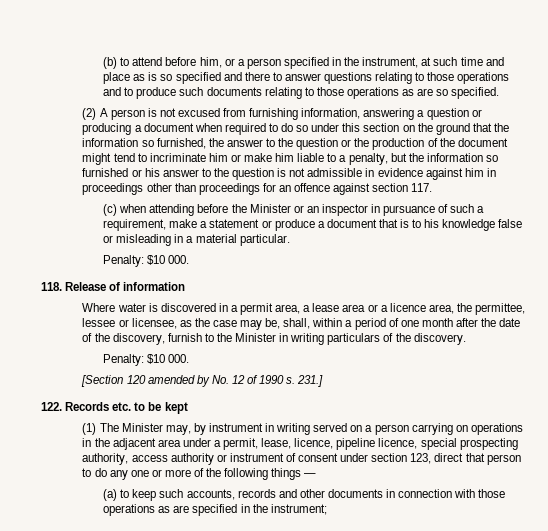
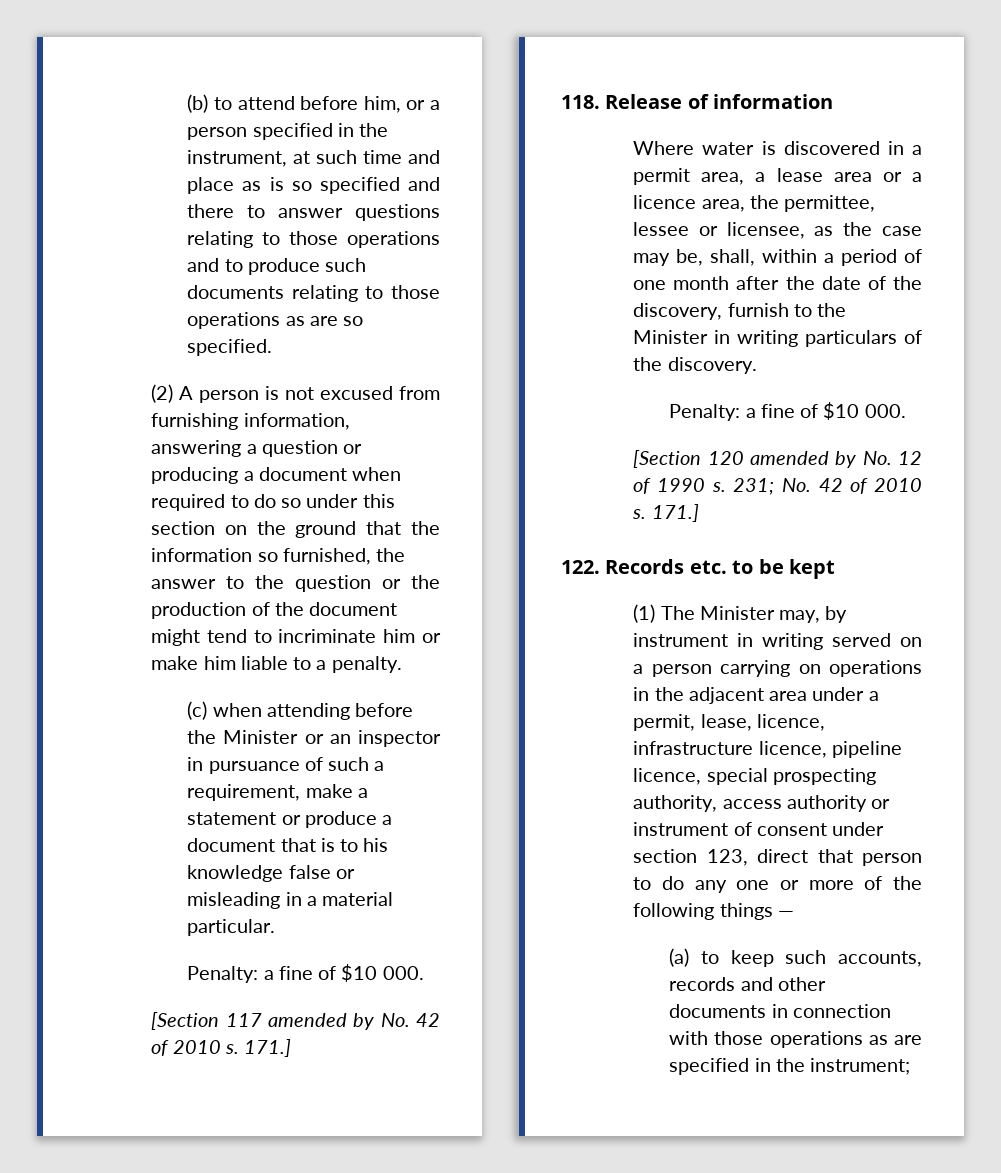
[348,153,498,165] [82,168,496,180] [82,183,433,195] penalty, but the information so furnished or his answer to the question is not admissible in evidence against him in proceedings other than proceedings for an offence against section 117. -> [331,656,402,673] penalty.
[147,255,190,265] $10 000. -> [263,964,424,982] [151,1012,440,1030] [151,1039,292,1057] a fine of $10 000. // [Section 117 amended by No. 42 of 2010 s. 171.]
(145, 360) none -> [745,404,819,418] a fine of
[297,375,324,387] 231.] -> [733,478,922,495] [632,504,699,522] 231; No. 42 of 2010 s. 171.]
(334, 443) none -> [633,741,827,758] infrastructure licence,

